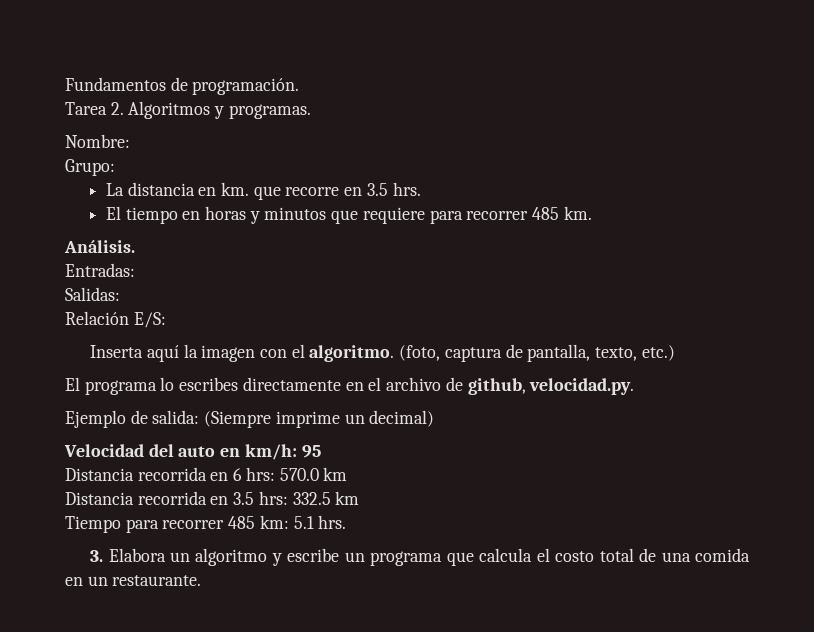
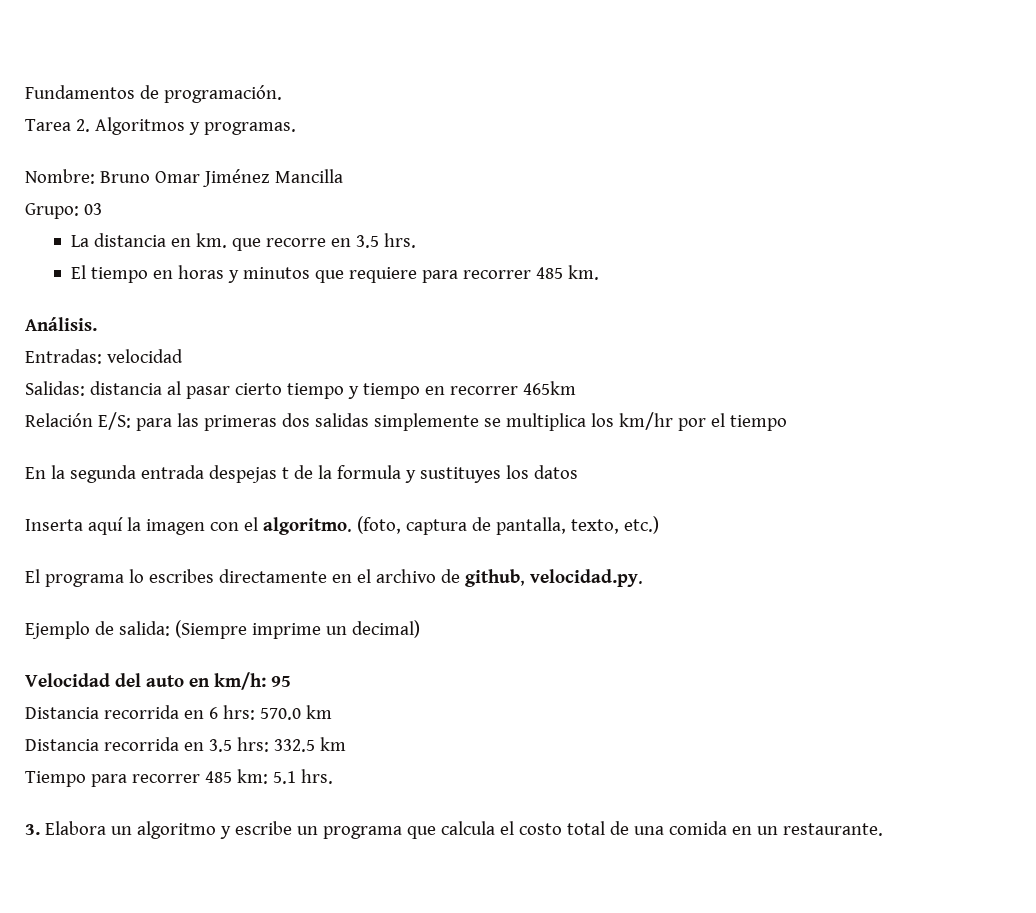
(130, 141) none -> [99,169,343,187] Bruno Omar Jiménez Mancilla
(115, 167) none -> [83,203,102,215] 03
(135, 270) none -> [106,349,183,363] velocidad
[65,311,166,328] // Relación E/S: -> [89,381,576,399] [25,412,787,431] [25,465,578,483] distancia al pasar cierto tiempo y tiempo en recorrer 465km // Relación E/S: para las primeras dos salidas simplemente se multiplica los km/hr por el tiempo // En la segunda entrada despejas t de la formula y sustituyes los datos

